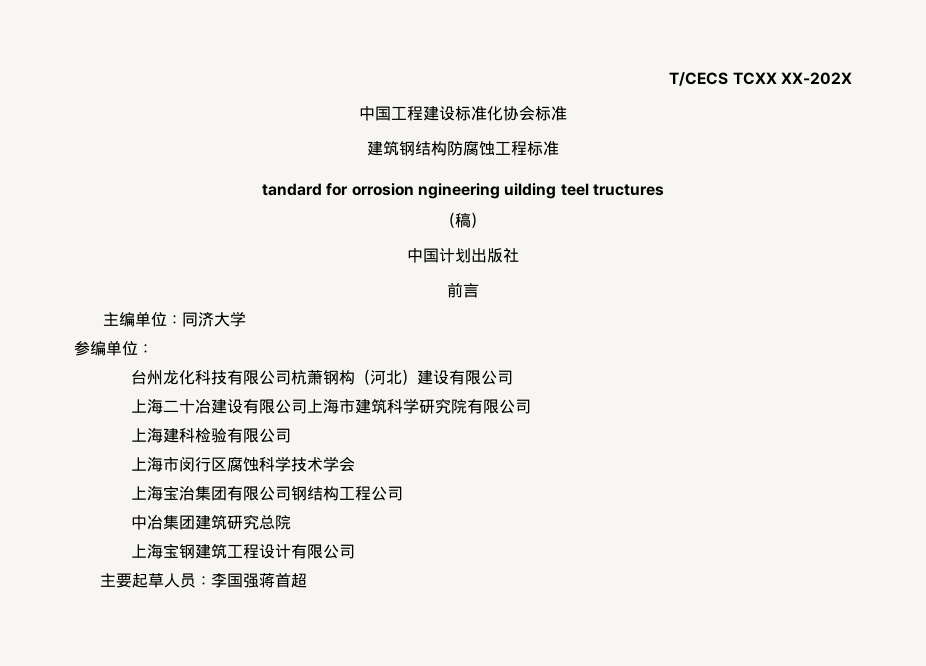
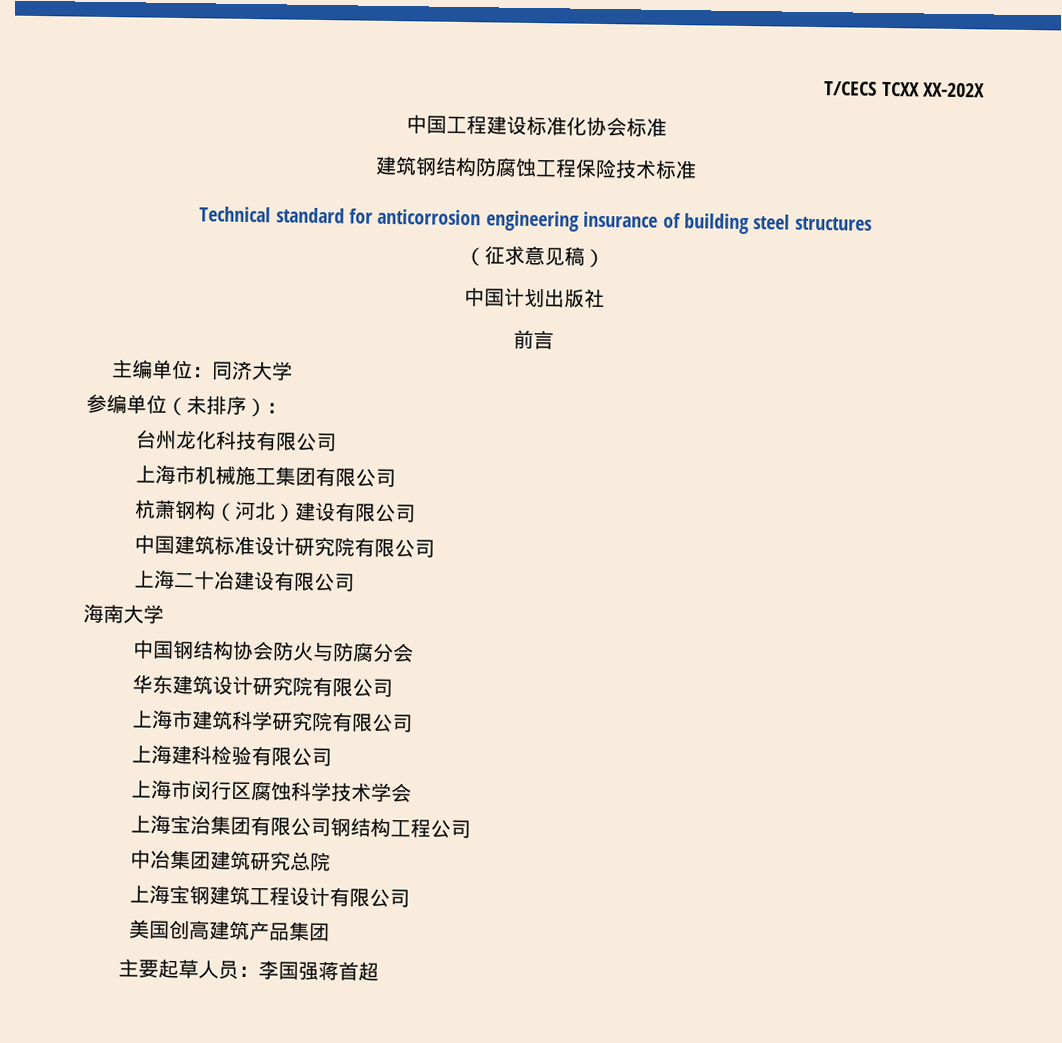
[527,141,559,156] [262,183,664,199] [440,212,455,228] 标准 // tandard for orrosion ngineering uilding teel tructures // （ -> [575,158,697,180] [199,206,872,235] [464,245,565,267] 保险技术标准 // Technical standard for anticorrosion engineering insurance of building steel structures // （征求意见
(138, 348) none -> [166,395,267,418] （未排序）
(292, 377) none -> [134,464,396,488] // 上海市机械施工集团有限公司 //
(514, 377) none -> [133,534,435,558] // 中国建筑标准设计研究院有限公司
(308, 406) none -> [83,603,164,624] [132,639,414,663] [131,674,393,698] // 海南大学 // 中国钢结构协会防火与防腐分会 // 华东建筑设计研究院有限公司 //
(356, 551) none -> [128,919,330,942] // 美国创高建筑产品集团

